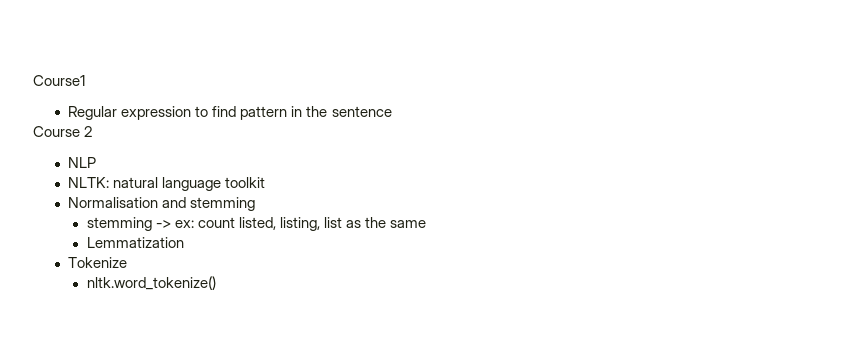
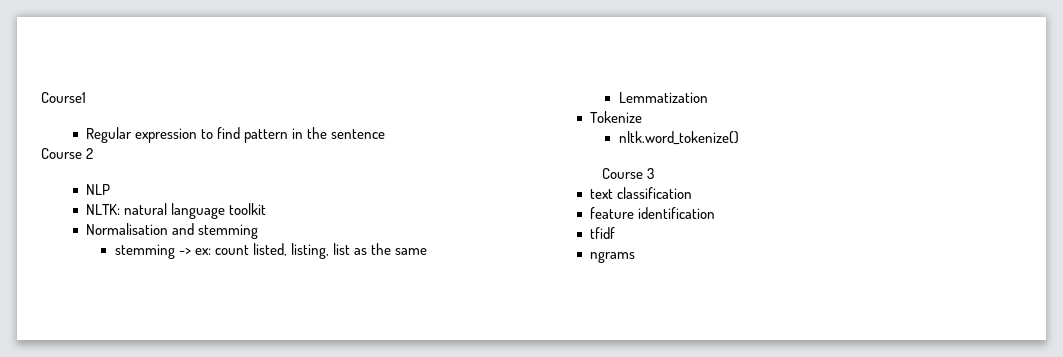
(216, 283) none -> [602,168,655,179] [590,187,693,199] [590,207,716,219] [590,227,616,239] [590,251,636,263] // Course 3 // text classification // feature identification // tfidf // ngrams

